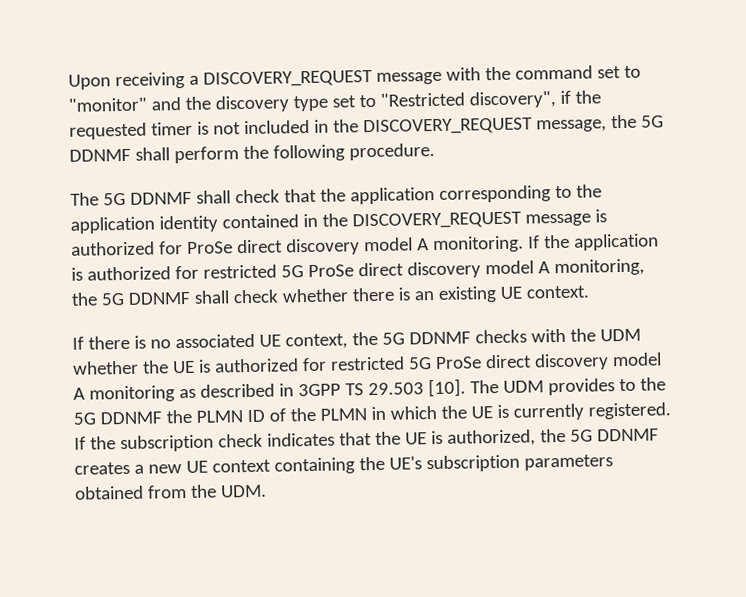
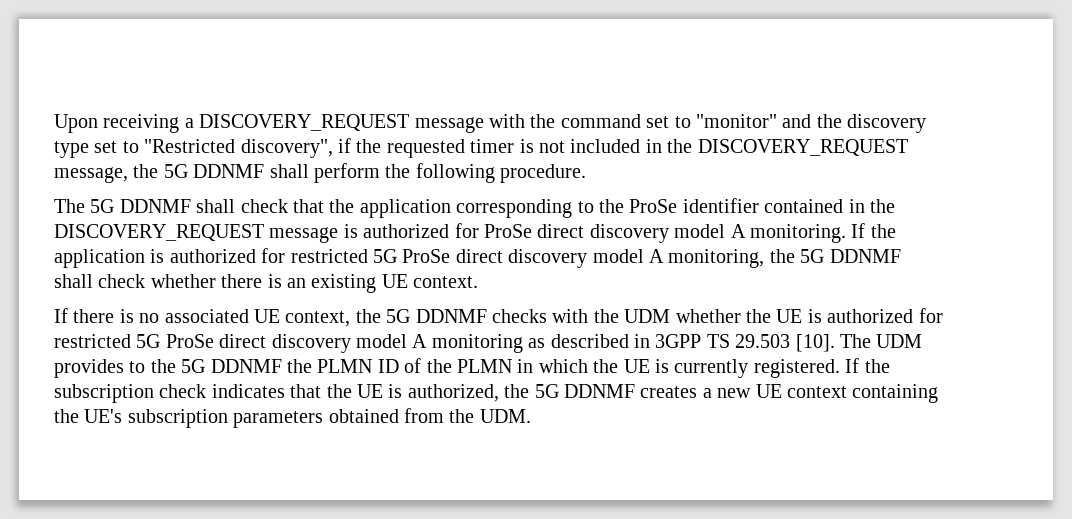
[70,215,218,234] application identity -> [629,198,759,213] ProSe identifier

